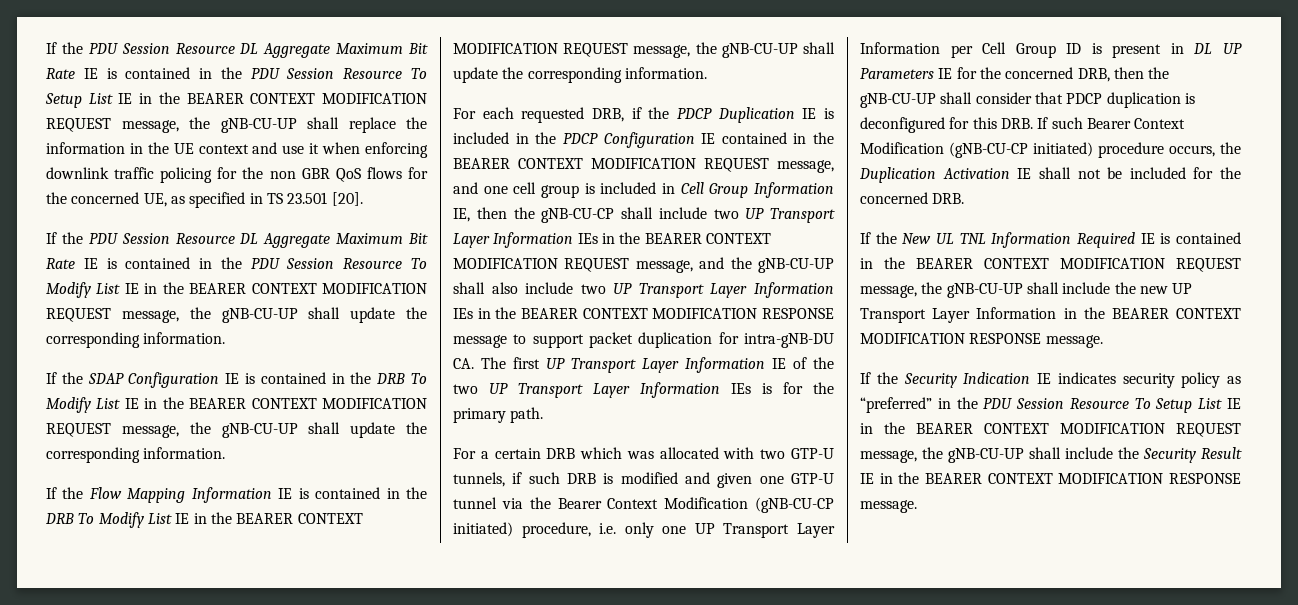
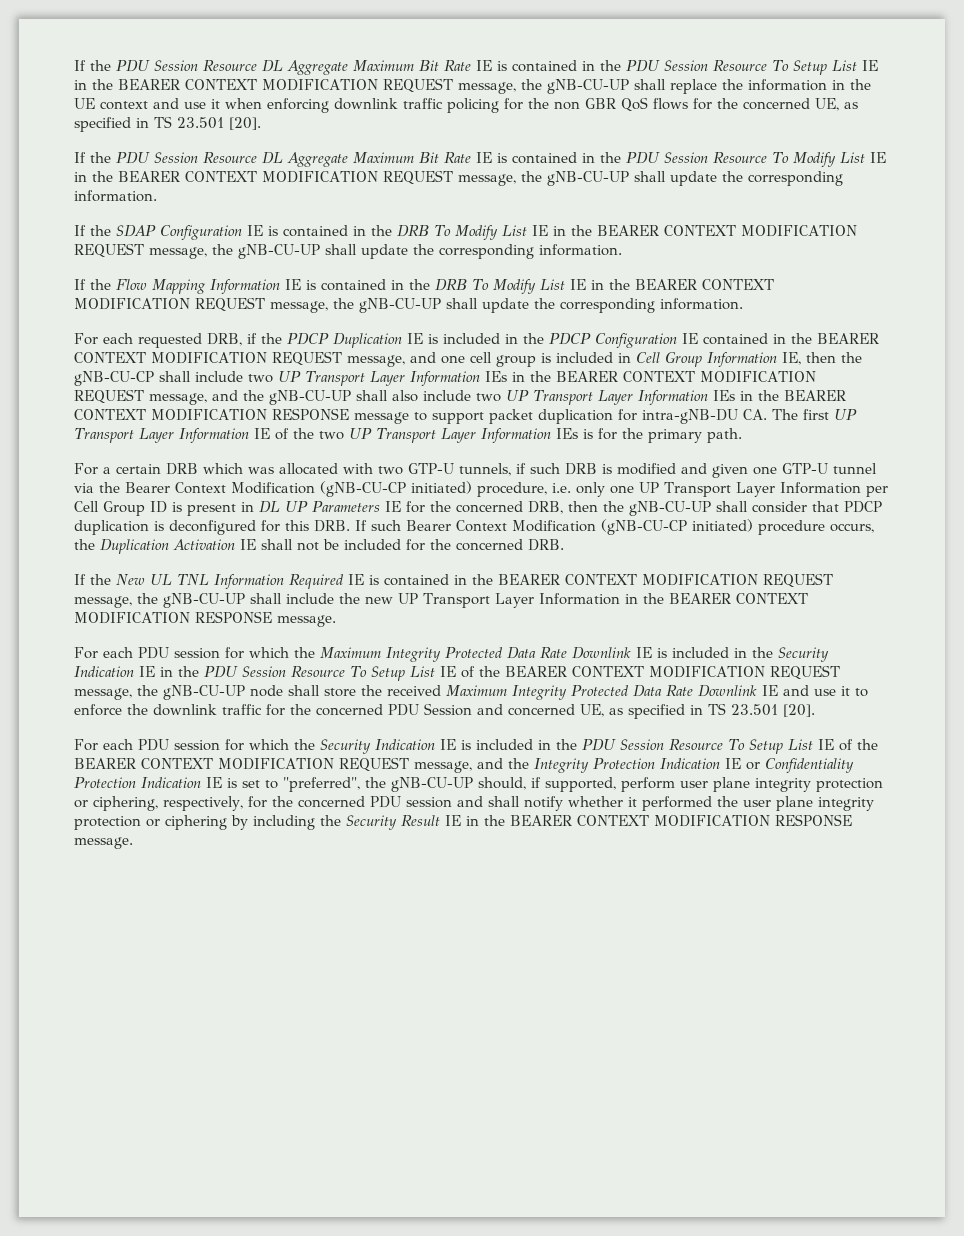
[860,372,1241,388] [860,397,1241,413] [860,422,1241,437] [860,447,1113,463] If the Security Indication IE indicates security policy as “preferred” in the PDU Session Resource To Setup List IE in the BEARER CONTEXT MODIFICATION REQUEST message, the gNB-CU-UP shall include -> [74,647,829,662] [74,665,840,681] [74,685,868,700] [74,703,815,719] [74,739,878,754] [74,757,854,773] [74,777,883,792] [74,796,874,811] [74,815,315,830] For each PDU session for which the Maximum Integrity Protected Data Rate Downlink IE is included in the Security Indication IE in the PDU Session Resource To Setup List IE of the BEARER CONTEXT MODIFICATION REQUEST message, the gNB-CU-UP node shall store the received Maximum Integrity Protected Data Rate Downlink IE and use it to enforce the downlink traffic for the concerned PDU Session and concerned UE, as specified in TS 23.501 [20]. // For each PDU session for which the Security Indication IE is included in the PDU Session Resource To Setup List IE of the BEARER CONTEXT MODIFICATION REQUEST message, and the Integrity Protection Indication IE or Confidentiality Protection Indication IE is set to "preferred", the gNB-CU-UP should, if supported, perform user plane integrity protection or ciphering, respectively, for the concerned PDU session and shall notify whether it performed the user plane integrity protection or ciphering by including

